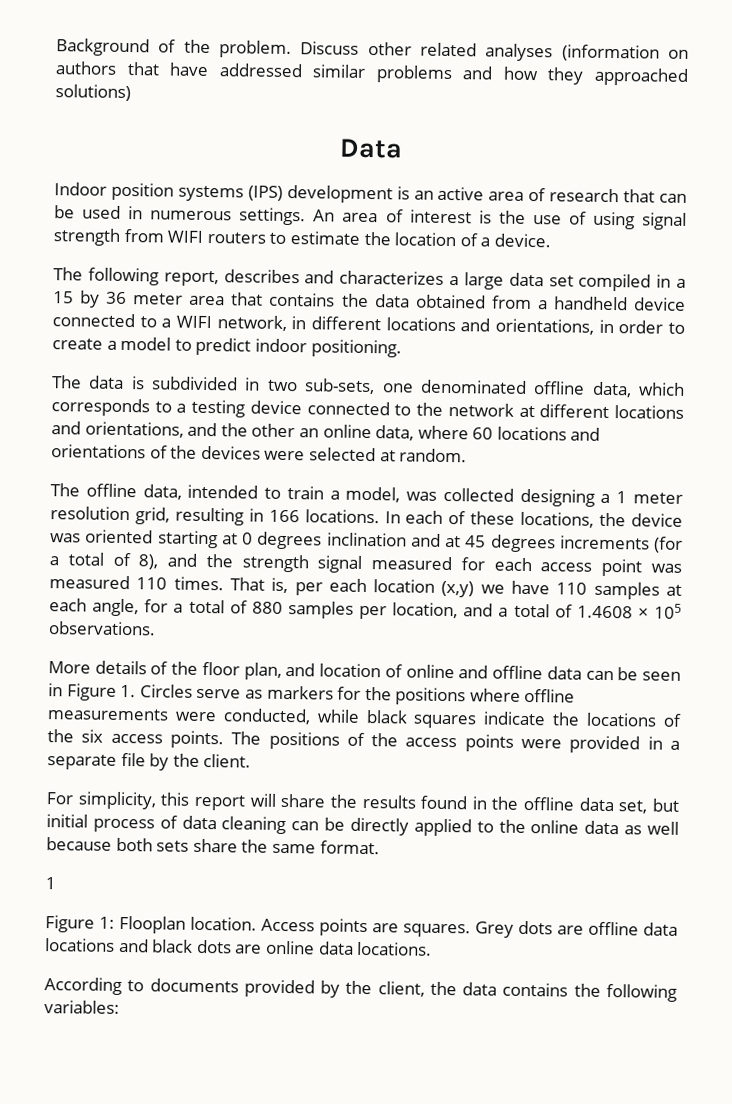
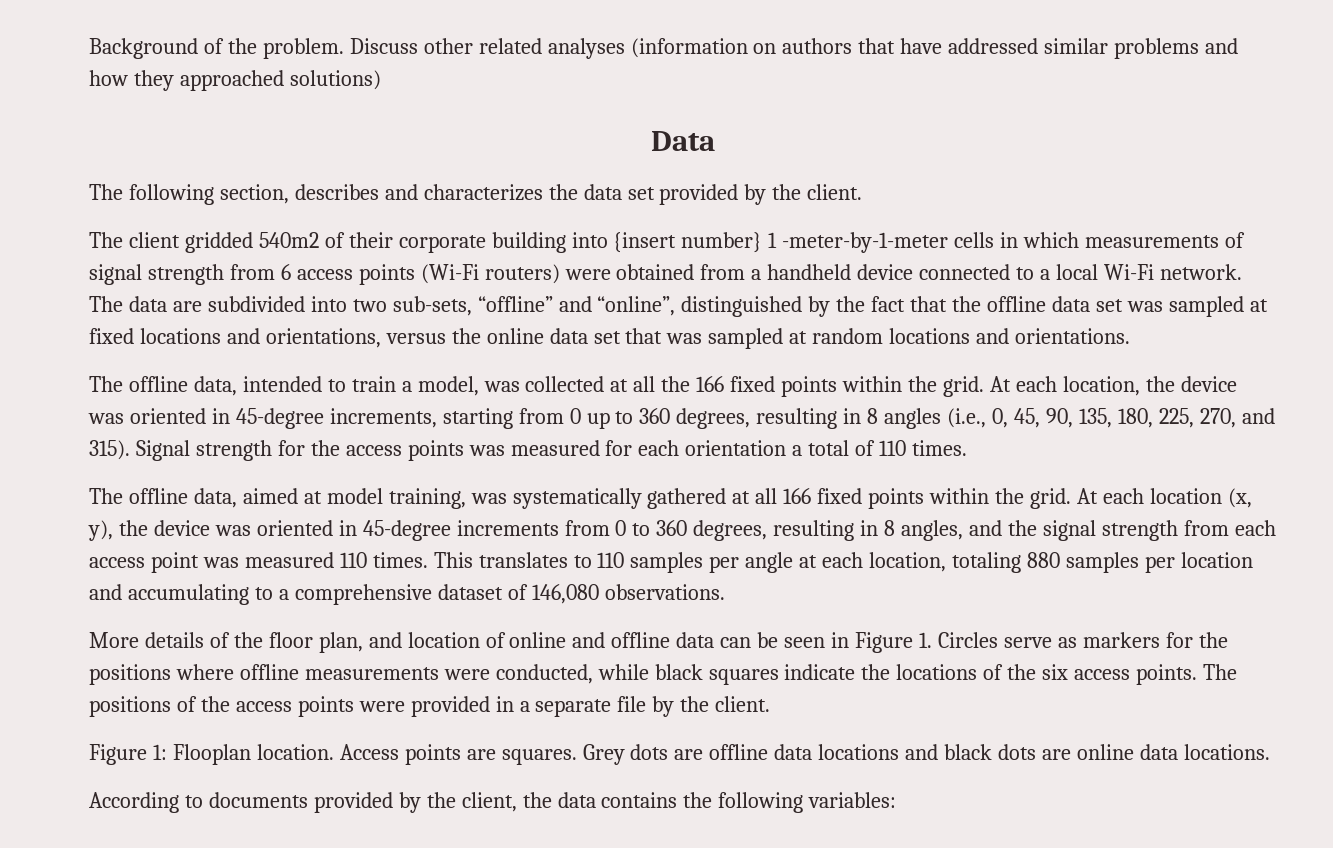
[54,182,687,204] [54,205,687,230] [53,228,551,248] [53,267,687,292] [53,290,410,308] Indoor position systems (IPS) development is an active area of research that can be used in numerous settings. An area of interest is the use of using signal strength from WIFI routers to estimate the location of a device. // The following report, describes and characterizes a large data set compiled in a 15 by 36 meter area that contains the data -> [89,184,863,205] [89,232,1245,253] [89,264,611,285] The following section, describes and characterizes the data set provided by the client. // The client gridded 540m2 of their corporate building into {insert number} 1 -meter-by-1-meter cells in which measurements of signal strength from 6 access points (Wi-Fi routers) were
[175,315,685,335] [52,336,402,358] [52,375,685,398] [51,398,685,419] [51,421,601,441] [51,444,468,463] WIFI network, in different locations and orientations, in order to create a model to predict indoor positioning. // The data is subdivided in two sub-sets, one denominated offline data, which corresponds to a testing device connected to the network at different locations and orientations, and the other an online data, where 60 locations and orientations of the devices were selected at random. -> [1055,264,1242,280] [89,296,1268,317] [89,328,1131,349] local Wi-Fi network. The data are subdivided into two sub-sets, “offline” and “online”, distinguished by the fact that the offline data set was sampled at fixed locations and orientations, versus the online data set that was sampled at random locations and orientations.
[519,488,683,507] [50,506,683,528] [50,529,683,553] [49,552,485,573] designing a 1 meter resolution grid, resulting in 166 locations. In each of these locations, the device was oriented starting at 0 degrees inclination and at 45 degrees increments (for a total of 8), and the strength signal measured for -> [610,376,1237,397] [88,408,1275,429] [89,440,968,461] [89,488,1252,509] [88,520,1229,541] at all the 166 fixed points within the grid. At each location, the device was oriented in 45-degree increments, starting from 0 up to 360 degrees, resulting in 8 angles (i.e., 0, 45, 90, 135, 180, 225, 270, and 315). Signal strength for the access points was measured for each orientation a total of 110 times. // The offline data, aimed at model training, was systematically gathered at all 166 fixed points within the grid. At each location (x, y), the device was oriented in 45-degree increments from 0 to 360 degrees, resulting in 8 angles, and the signal strength from
[229,577,682,600] [49,598,682,620] That is, per each location (x,y) we have 110 samples at each angle, for a total of 880 samples per location, and a total of 1.4608 × 105 -> [433,552,1253,573] [89,584,599,605] This translates to 110 samples per angle at each location, totaling 880 samples per location and accumulating to a comprehensive dataset of 146,080
[46,791,679,814] [46,814,679,837] [46,837,380,855] [45,877,56,890] // For simplicity, this report will share the results found in the offline data set, but initial process of data cleaning can be directly applied to the online data as well because both sets share the same format. // 1 -> (771, 704) none

